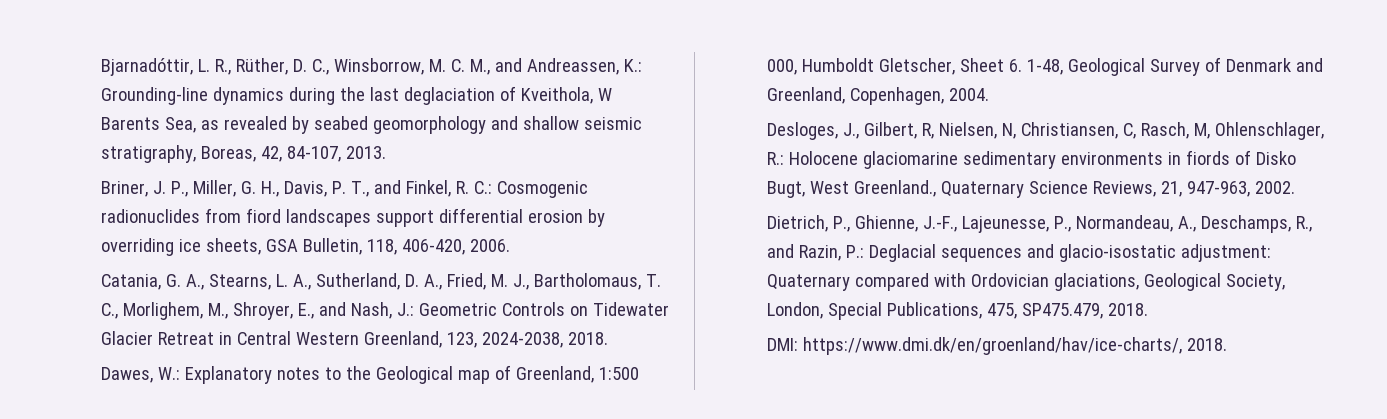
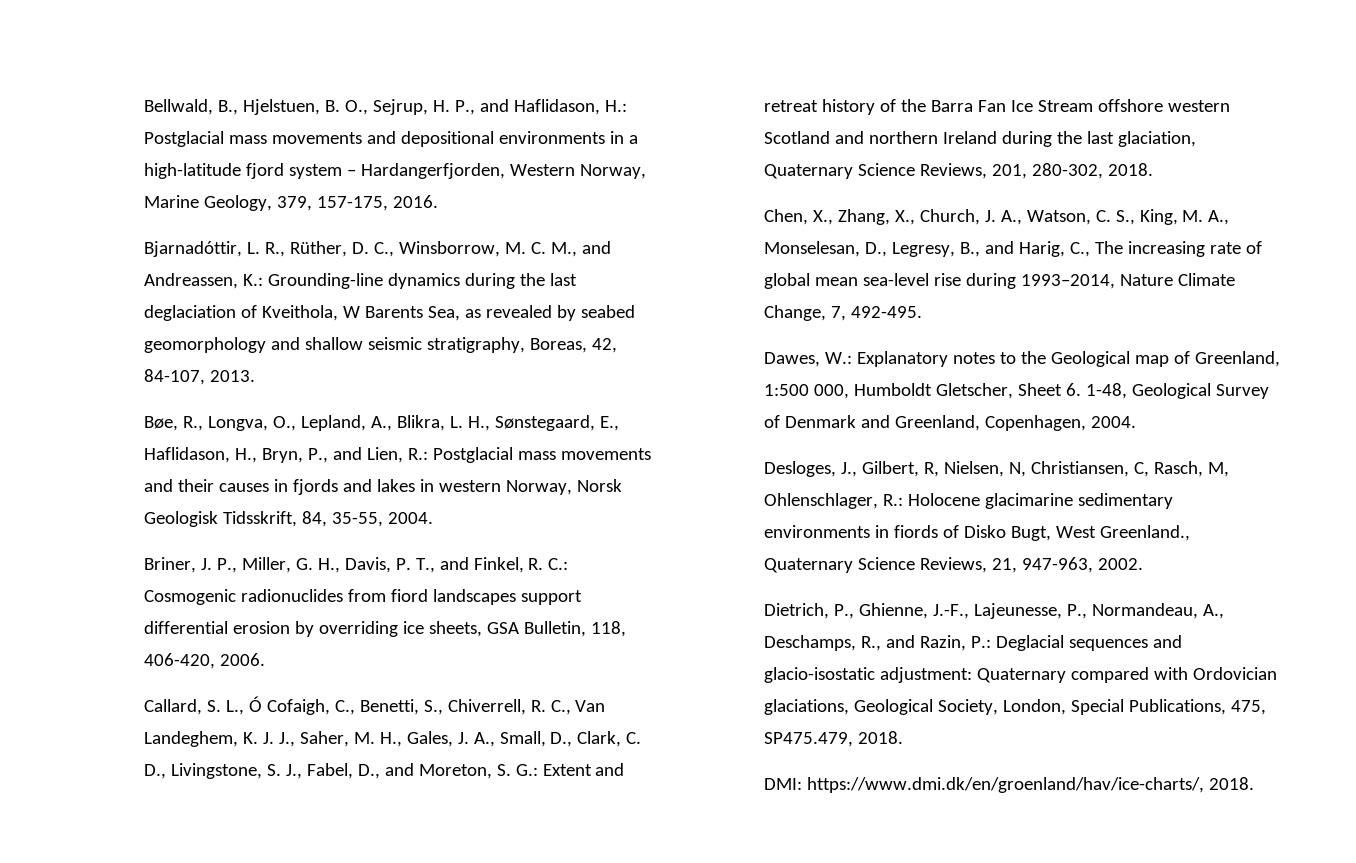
(100, 67) none -> [143,99,627,115] [143,131,638,147] [143,163,646,179] [143,195,438,211] Bellwald, B., Hjelstuen, B. O., Sejrup, H. P., and Haflidason, H.: Postglacial mass movements and depositional environments in a high-latitude fjord system – Hardangerfjorden, Western Norway, Marine Geology, 379, 157-175, 2016. //
(386, 152) none -> [143,415,619,431] [143,447,651,463] [143,479,622,495] [143,511,433,527] // Bøe, R., Longva, O., Lepland, A., Blikra, L. H., Sønstegaard, E., Haflidason, H., Bryn, P., and Lien, R.: Postglacial mass movements and their causes in fjords and lakes in western Norway, Norsk Geologisk Tidsskrift, 84, 35-55, 2004.
[100,273,661,290] [100,302,669,320] [100,331,608,348] Catania, G. A., Stearns, L. A., Sutherland, D. A., Fried, M. J., Bartholomaus, T. C., Morlighem, M., Shroyer, E., and Nash, J.: Geometric Controls on Tidewater Glacier Retreat in Central Western Greenland, 123, 2024-2038, 2018. -> [143,696,606,715] [143,731,642,747] [143,763,625,779] [763,99,1230,115] [763,131,1196,147] [763,163,1153,179] [763,209,1230,225] [763,241,1262,257] [763,273,1235,289] [763,305,922,321] Callard, S. L., Ó Cofaigh, C., Benetti, S., Chiverrell, R. C., Van Landeghem, K. J. J., Saher, M. H., Gales, J. A., Small, D., Clark, C. D., Livingstone, S. J., Fabel, D., and Moreton, S. G.: Extent and retreat history of the Barra Fan Ice Stream offshore western Scotland and northern Ireland during the last glaciation, Quaternary Science Reviews, 201, 280-302, 2018. // Chen, X., Zhang, X., Church, J. A., Watson, C. S., King, M. A., Monselesan, D., Legresy, B., and Harig, C., The increasing rate of global mean sea-level rise during 1993–2014, Nature Climate Change, 7, 492-495.
[862,151,958,169] glaciomarine -> [984,493,1073,509] glacimarine

